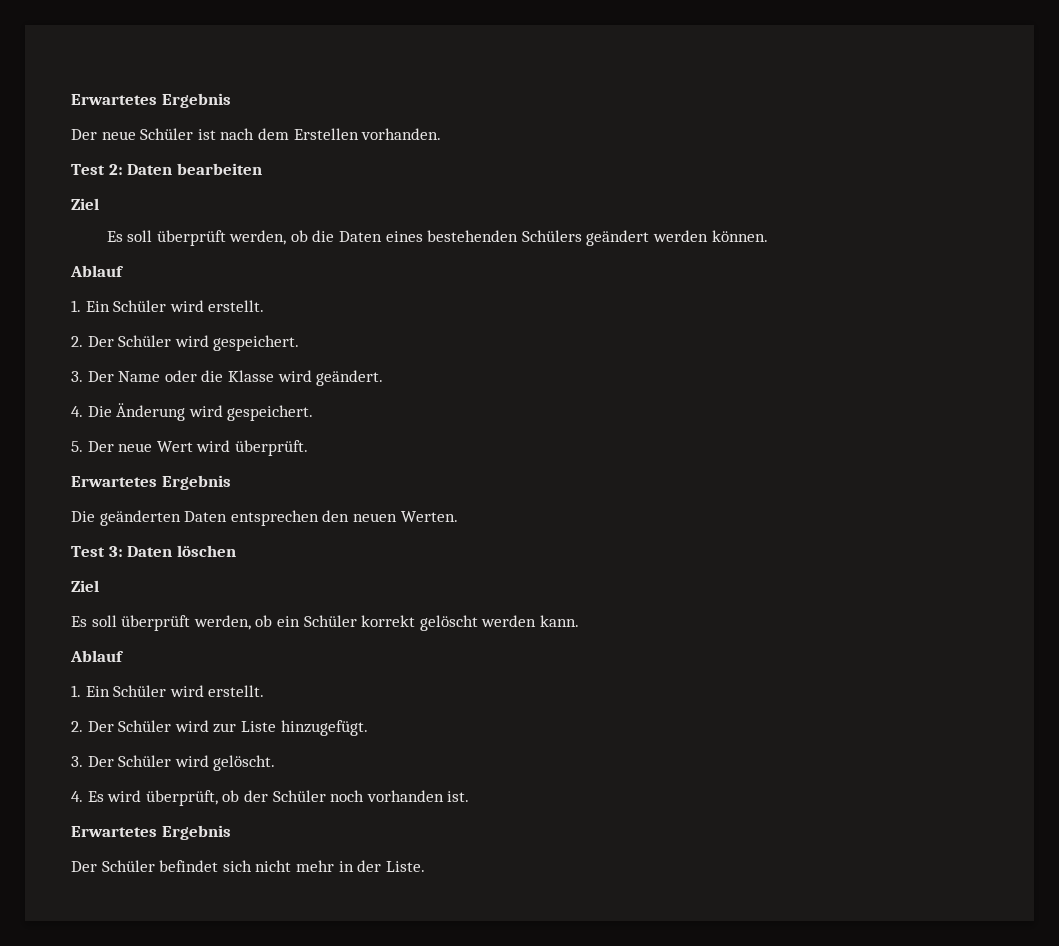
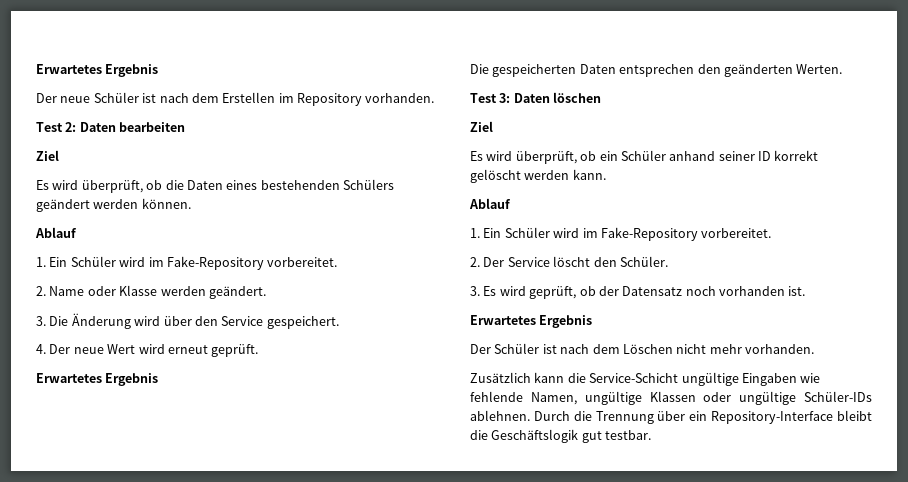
(359, 134) none -> [278,93,362,106] im Repository
[127,230,287,246] soll überprüft werden, -> [52,180,143,193] wird überprüft,
[208,300,265,312] [71,335,300,351] [71,370,384,386] [71,403,314,421] [71,441,83,452] erstellt. // 2. Der Schüler wird gespeichert. // 3. Der Name oder die Klasse wird geändert. // 4. Die Änderung wird gespeichert. // 5. -> [148,256,338,270] [36,285,266,299] [36,313,339,329] [36,344,46,354] im Fake-Repository vorbereitet. // 2. Name oder Klasse werden geändert. // 3. Die Änderung wird über den Service gespeichert. // 4.
[234,440,308,456] überprüft. -> [167,344,259,357] erneut geprüft.
[99,510,181,526] geänderten -> [492,64,577,77] gespeicherten
[352,513,397,522] neuen -> [723,64,793,77] geänderten
[91,615,357,631] soll überprüft werden, ob ein Schüler -> [486,150,771,164] wird überprüft, ob ein Schüler anhand seiner ID
[208,685,265,697] [71,720,368,736] [71,755,276,771] [71,790,218,806] erstellt. // 2. Der Schüler wird zur Liste hinzugefügt. // 3. Der Schüler wird gelöscht. // 4. Es wird überprüft, -> [582,227,772,241] [470,256,668,267] [470,286,577,299] im Fake-Repository vorbereitet. // 2. Der Service löscht den Schüler. // 3. Es wird geprüft,
[272,790,326,802] Schüler -> [622,286,683,296] Datensatz
[159,860,425,872] befindet sich nicht mehr in der Liste. -> [542,344,814,354] [470,372,821,386] [470,391,872,405] [470,410,872,424] [470,429,652,443] ist nach dem Löschen nicht mehr vorhanden. // Zusätzlich kann die Service-Schicht ungültige Eingaben wie fehlende Namen, ungültige Klassen oder ungültige Schüler-IDs ablehnen. Durch die Trennung über ein Repository-Interface bleibt die Geschäftslogik gut testbar.

